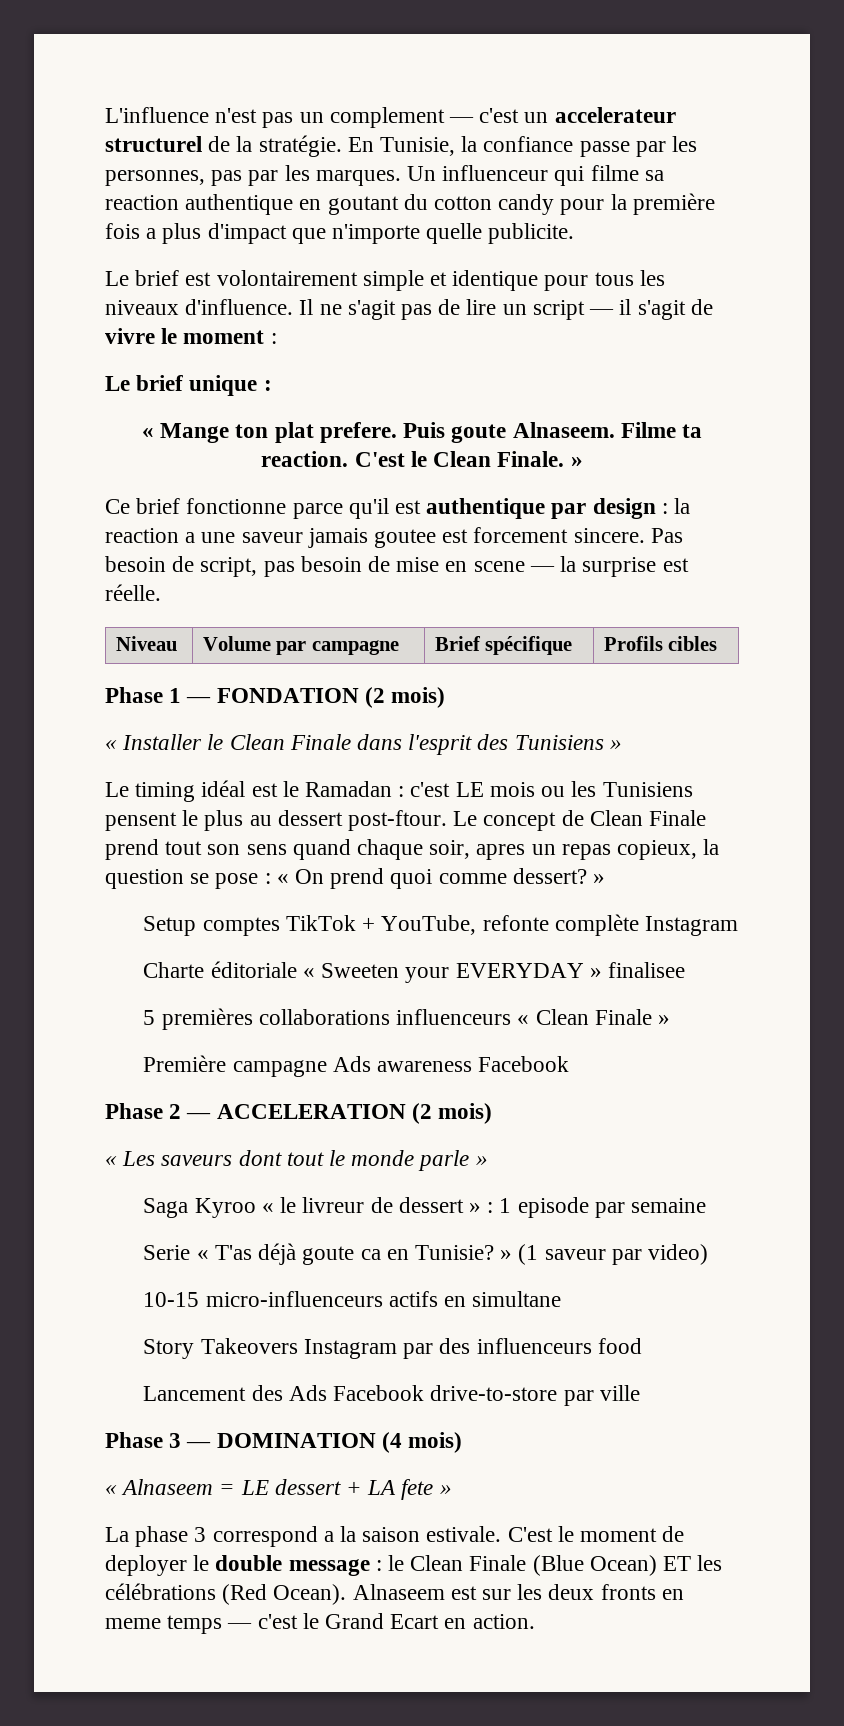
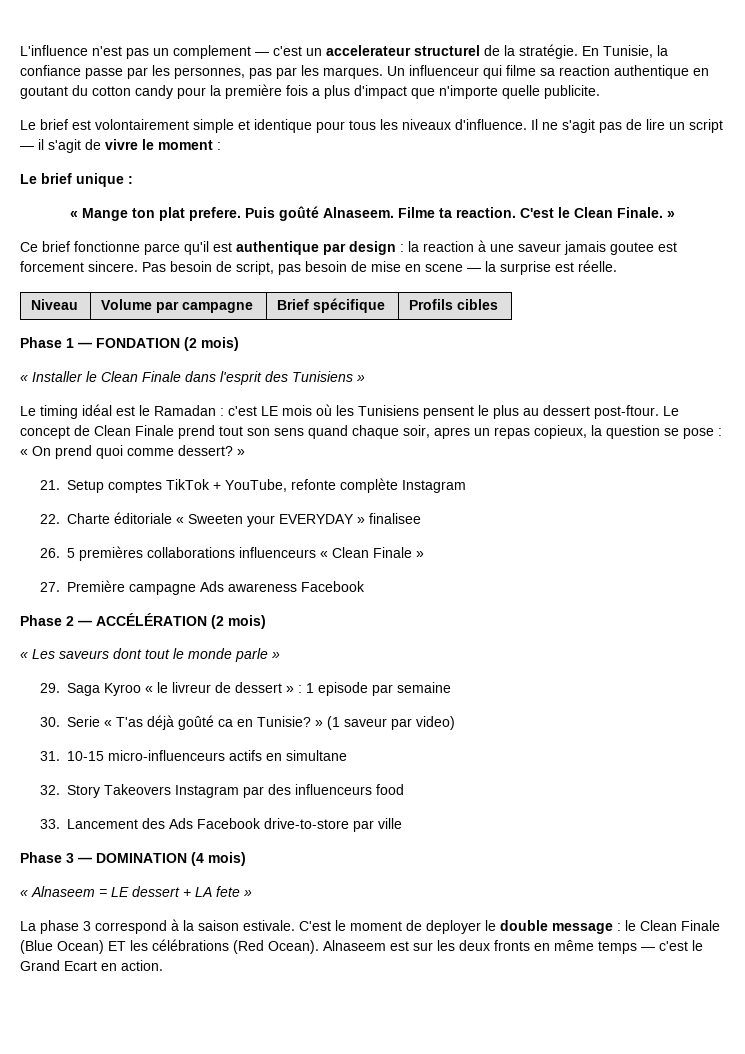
[451,424,507,443] goute -> [279,206,319,221] goûté
[185,532,196,543] a -> [478,240,486,252] à
[541,786,566,797] ou -> [316,404,332,416] où
(606, 879) none -> [40,480,61,490] 21.
(738, 926) none -> [40,514,61,524] 22.
(685, 970) none -> [40,548,61,558] 26.
(670, 1020) none -> [40,582,61,592] 27.
[216,1104,406,1119] ACCELERATION -> [96,613,207,626] ACCÉLÉRATION
(488, 1161) none -> [40,683,61,693] 29.
(707, 1205) none -> [40,717,61,727] 30.
[302,1246,355,1265] goute -> [178,715,215,730] goûté
(709, 1254) none -> [40,751,61,761] 31.
(562, 1299) none -> [40,785,61,795] 32.
(642, 1346) none -> [40,819,61,829] 33.
[323,1531,334,1542] a -> [171,919,179,931] à
[105,1618,161,1629] meme -> [554,940,594,951] même

